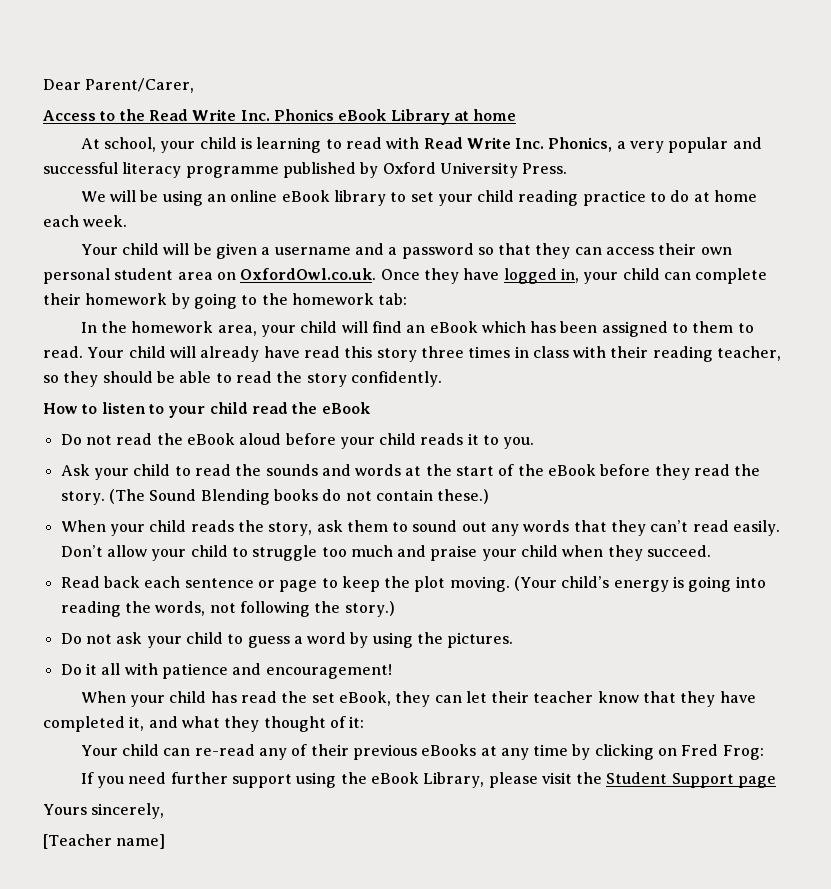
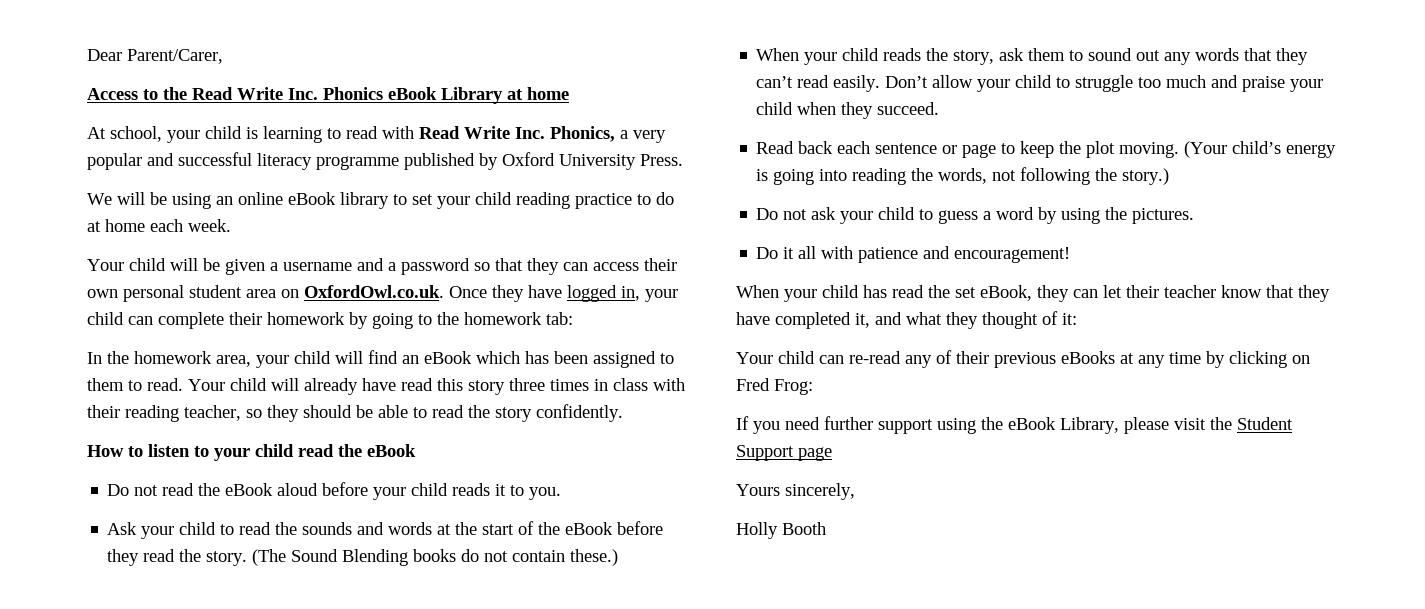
[43,834,166,849] [Teacher name] -> [736,522,826,539] Holly Booth

